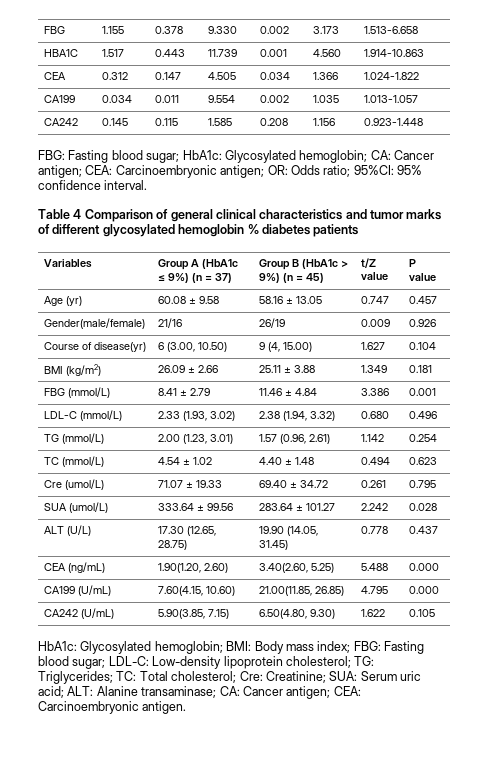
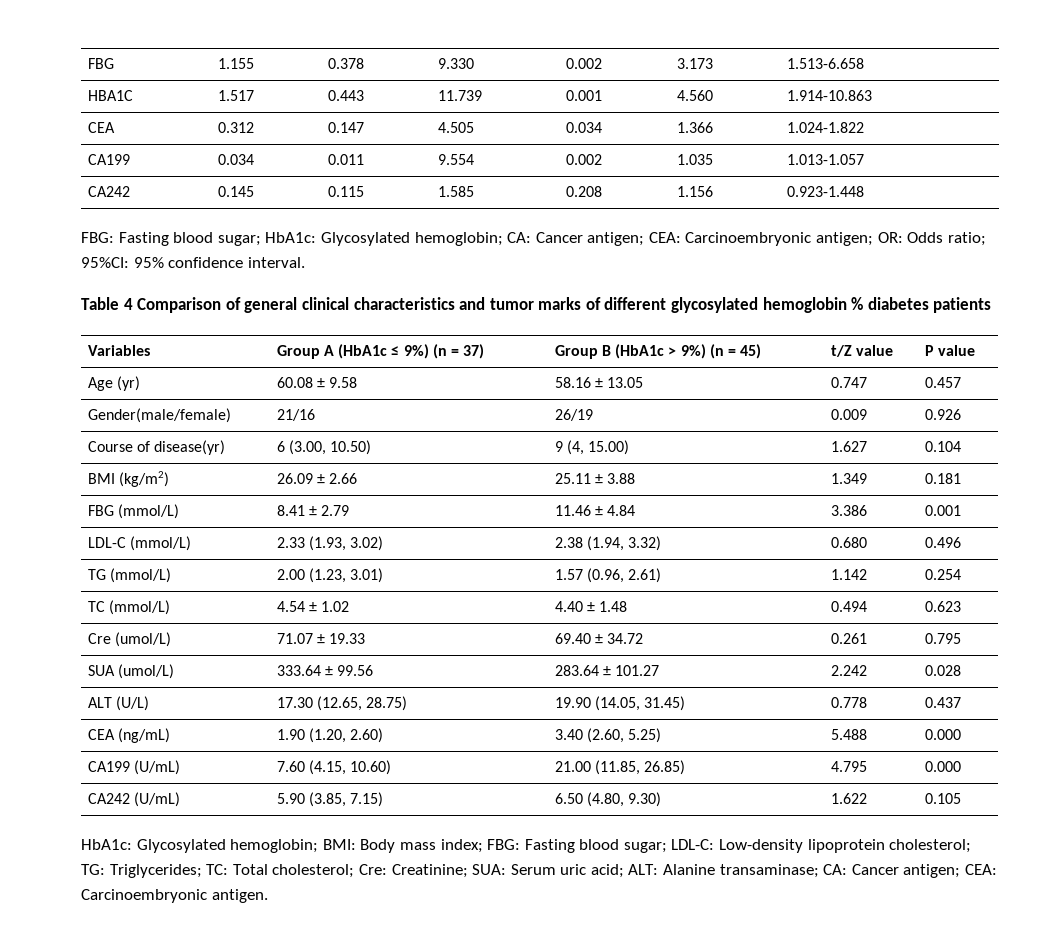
[158,563,202,573] 1.90(1.20, -> [276,728,346,743] 1.90 (1.20,
[259,563,309,573] 3.40(2.60, -> [554,728,624,743] 3.40 (2.60,
[158,586,204,596] 7.60(4.15, -> [276,760,346,775] 7.60 (4.15,
[259,586,313,596] 21.00(11.85, -> [554,760,640,775] 21.00 (11.85,
[158,609,206,619] 5.90(3.85, -> [276,792,346,807] 5.90 (3.85,
[259,609,308,619] 6.50(4.80, -> [554,792,624,807] 6.50 (4.80,

